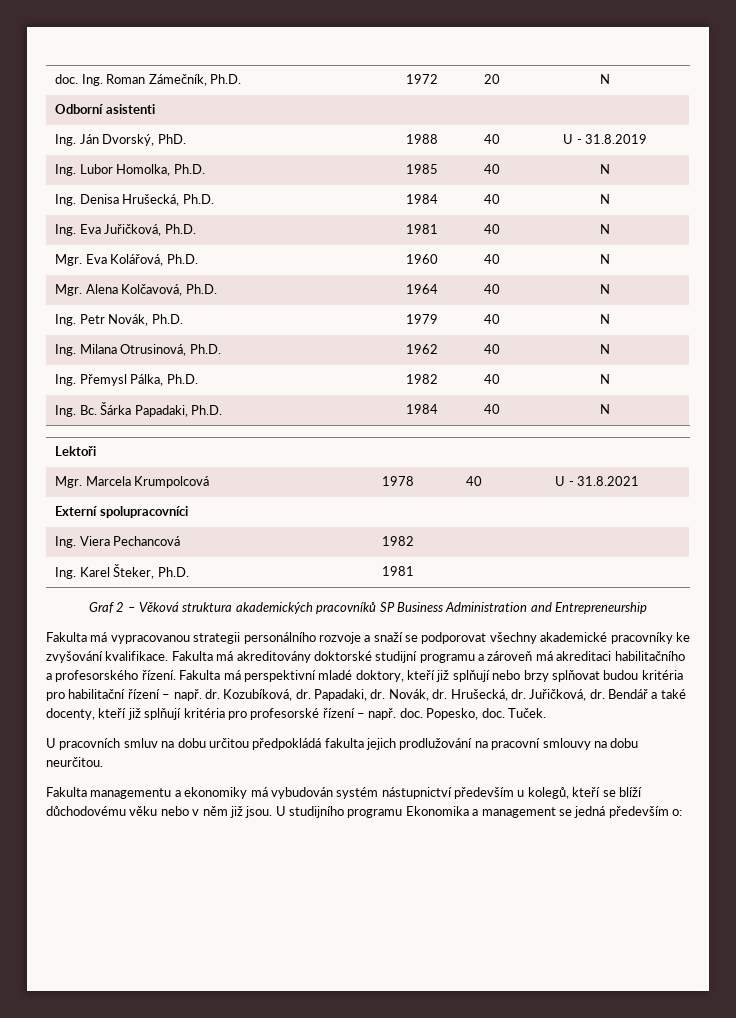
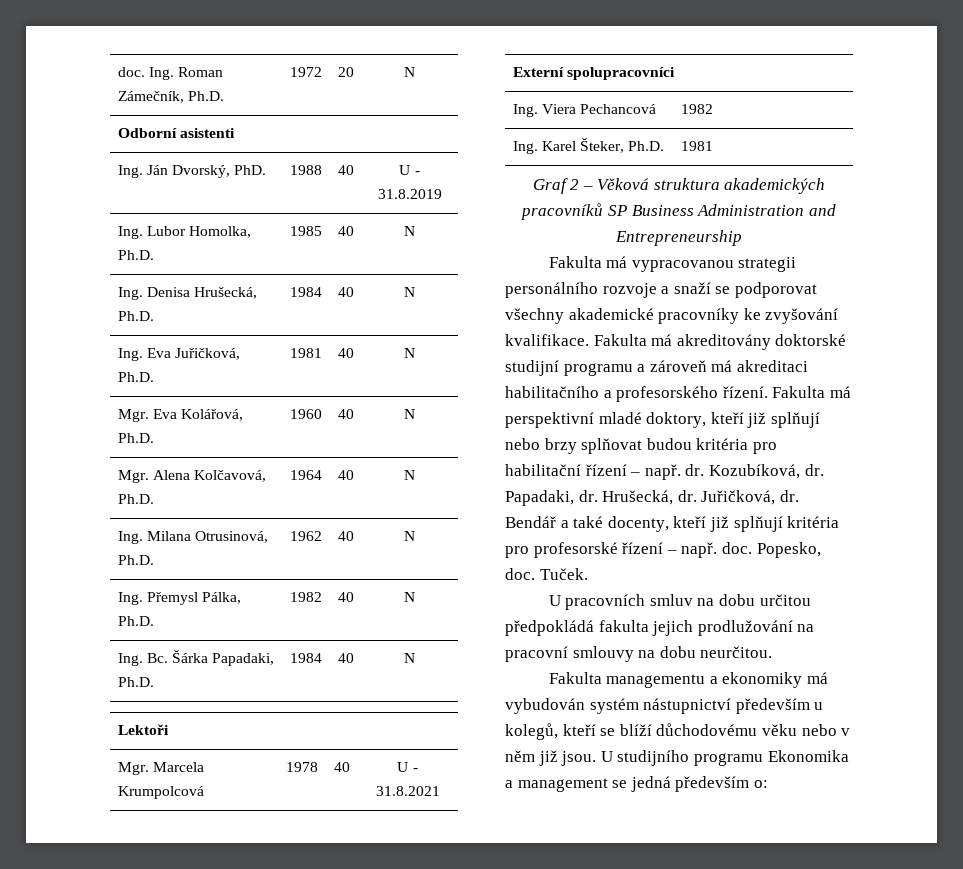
[55,314,183,326] [406,314,438,324] [484,314,500,324] [600,314,610,324] // Ing. Petr Novák, Ph.D. | 1979 | 40 | N -> (415, 475) none
[388,689,448,701] Novák, dr. -> (598, 496) none

